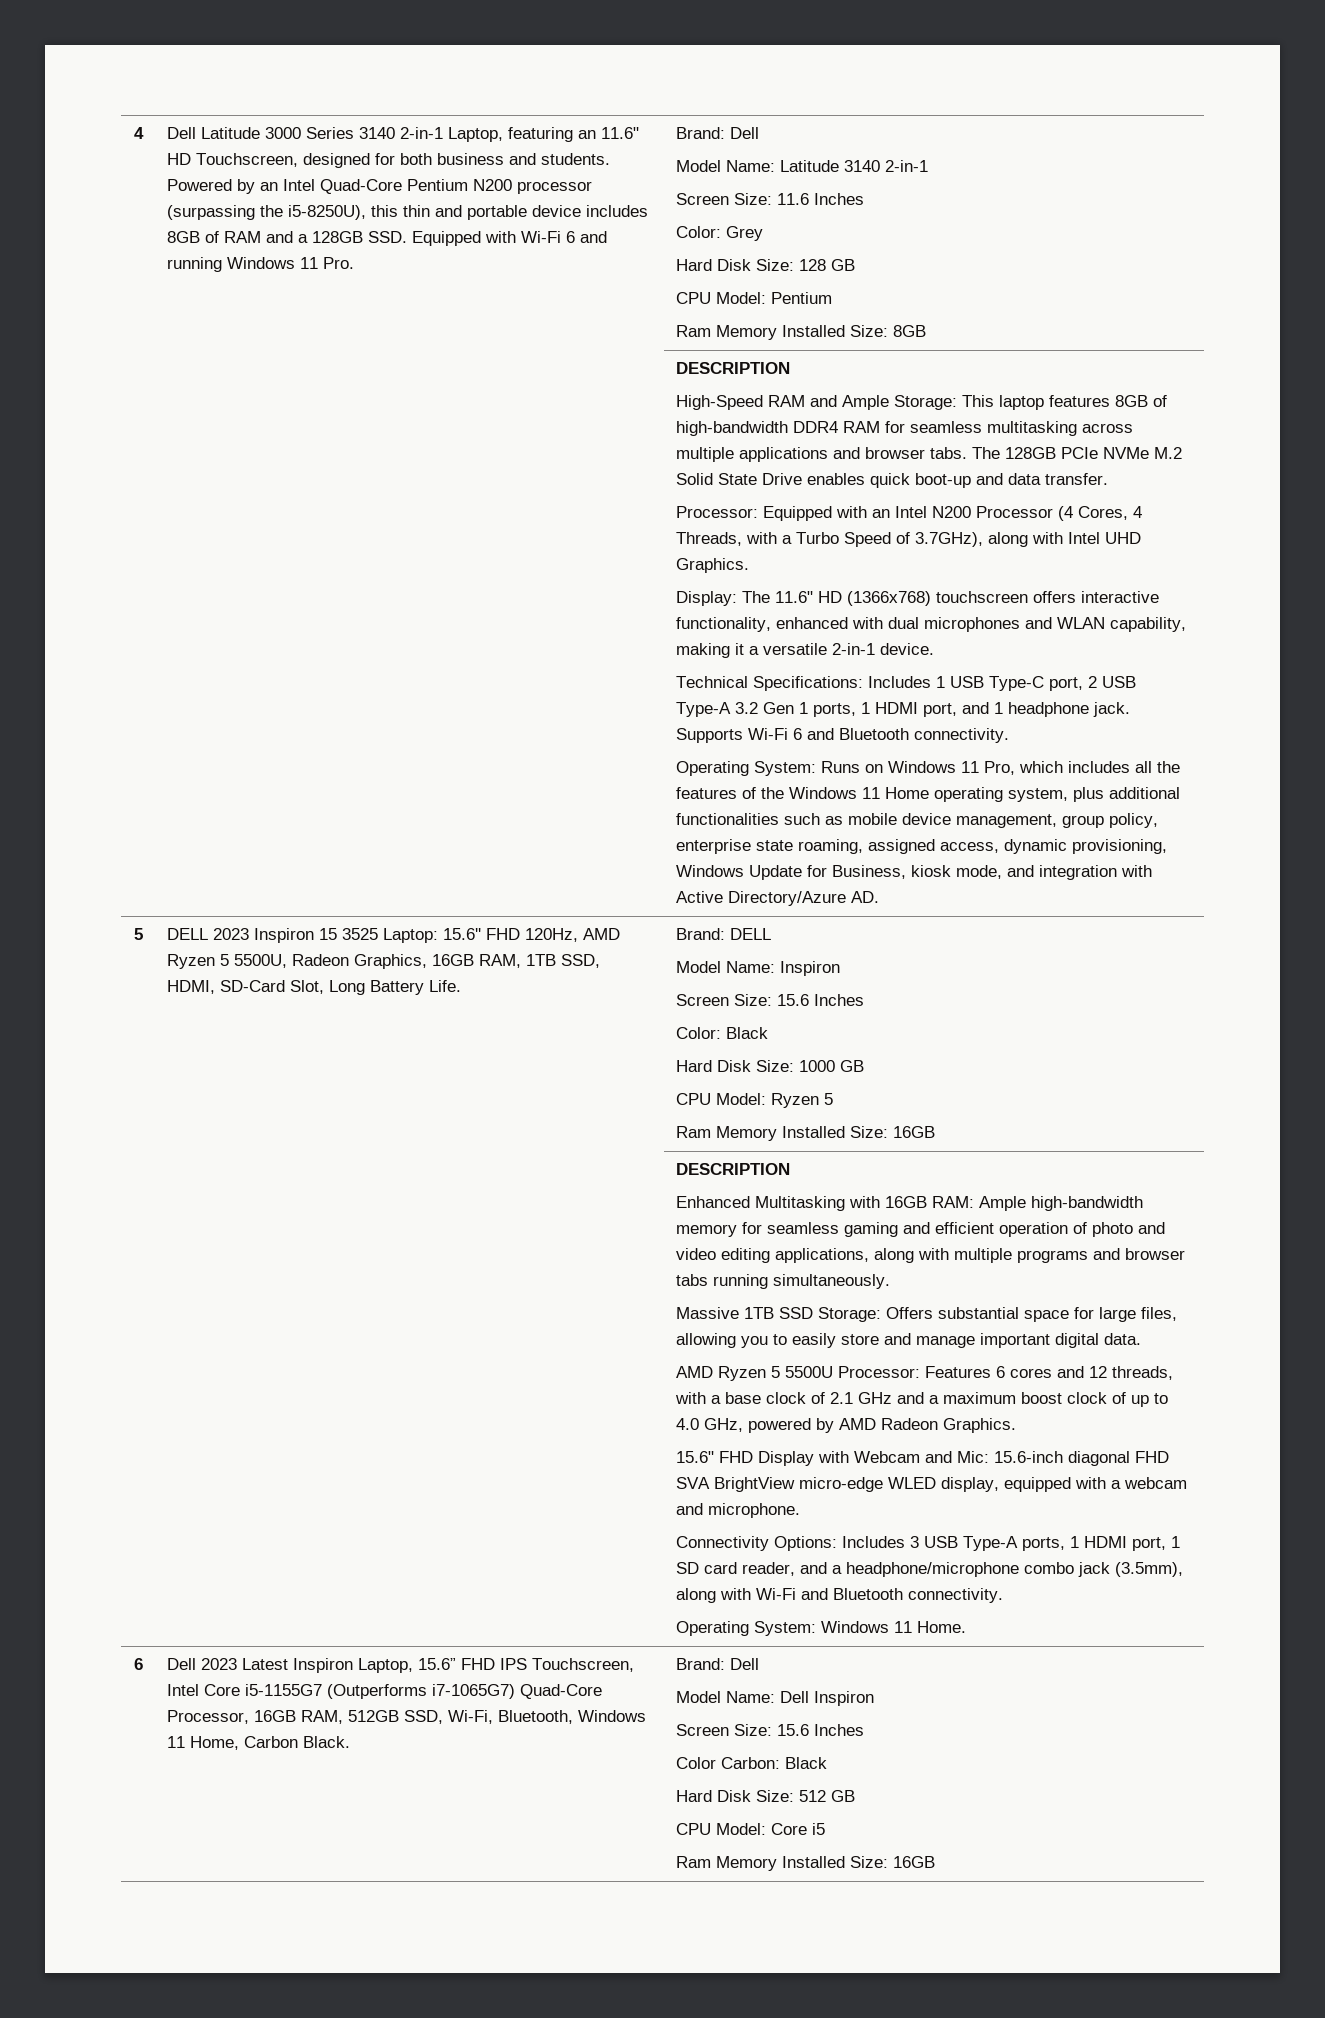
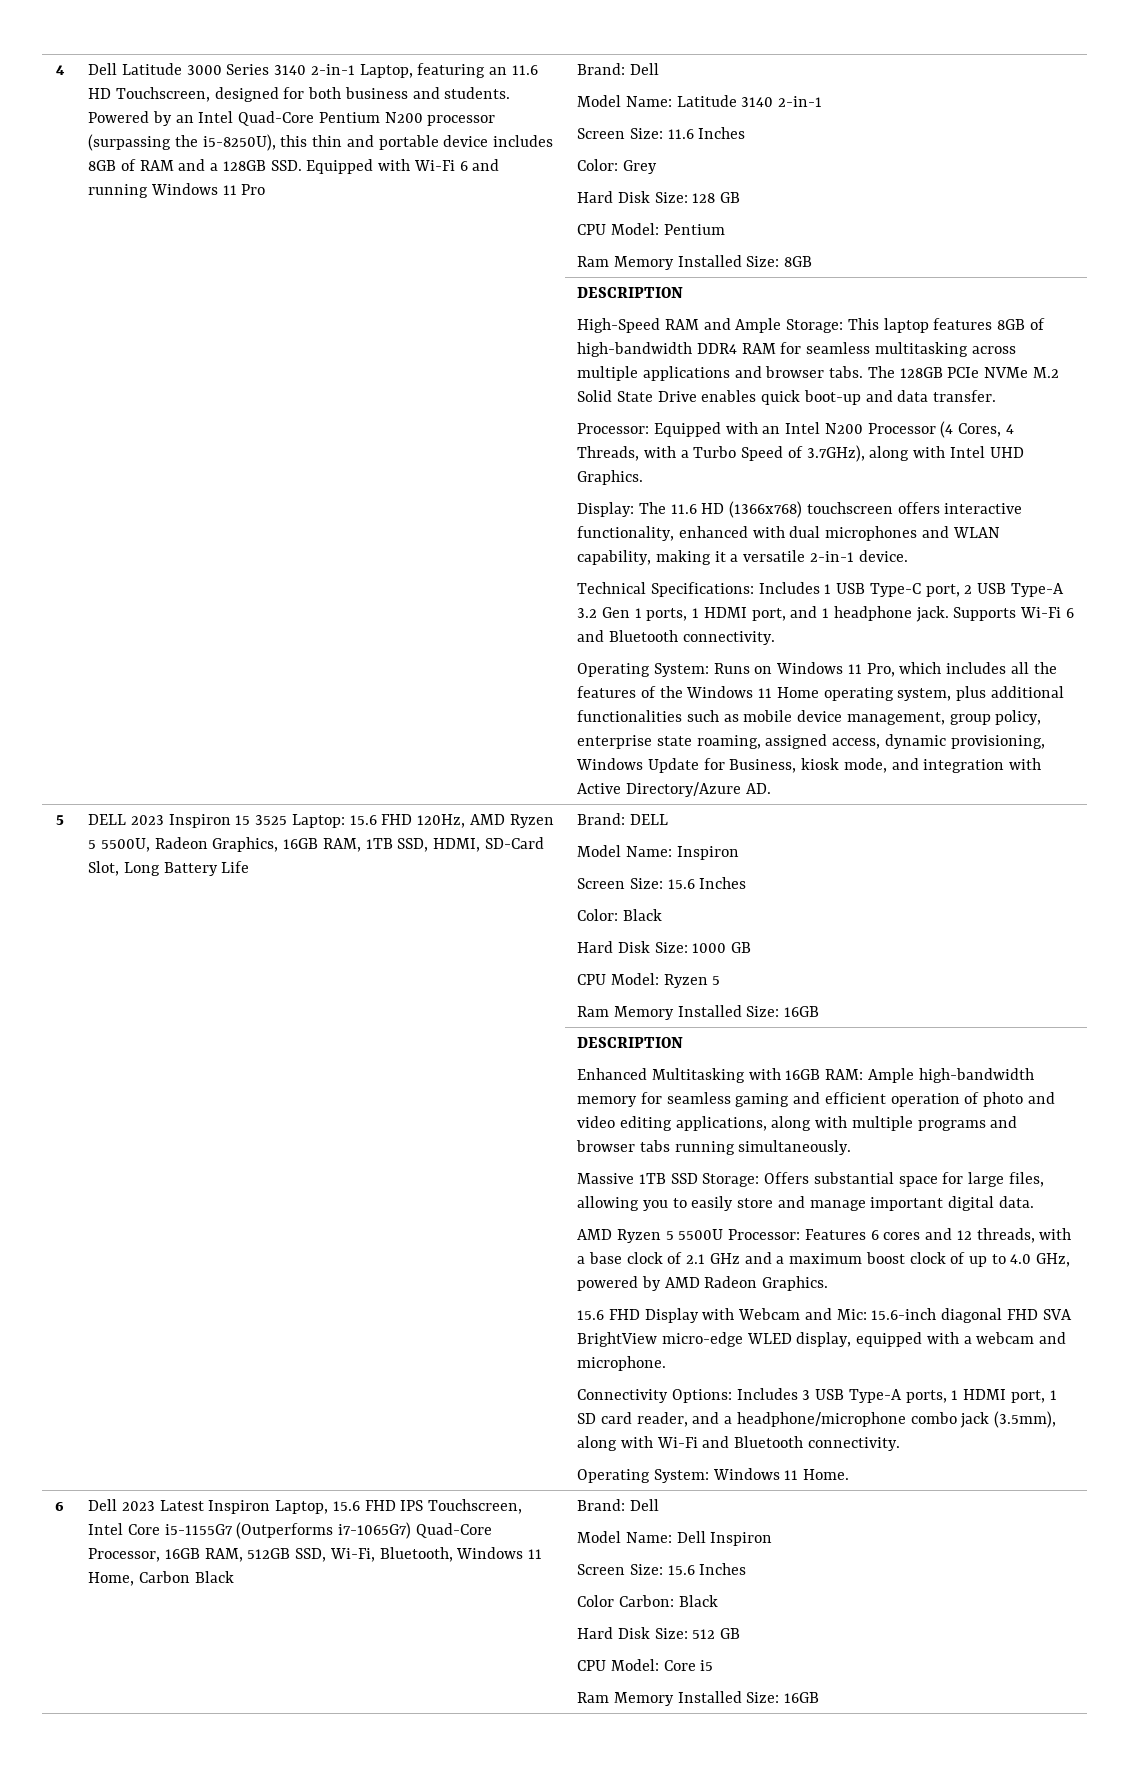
[601,127,640,139] 11.6" -> [511,65,538,75] 11.6
[323,257,355,269] Pro. -> [241,184,266,195] Pro
[775,591,814,603] 11.6" -> [670,504,697,514] 11.6
[443,928,482,940] 15.6'' -> [349,815,377,825] 15.6
[429,980,462,992] Life. -> [221,861,250,873] Life
[676,1451,715,1463] 15.6" -> [577,1310,605,1320] 15.6
[418,1658,457,1670] 15.6” -> [332,1501,360,1511] 15.6
[303,1736,351,1748] Black. -> [194,1571,234,1583] Black

